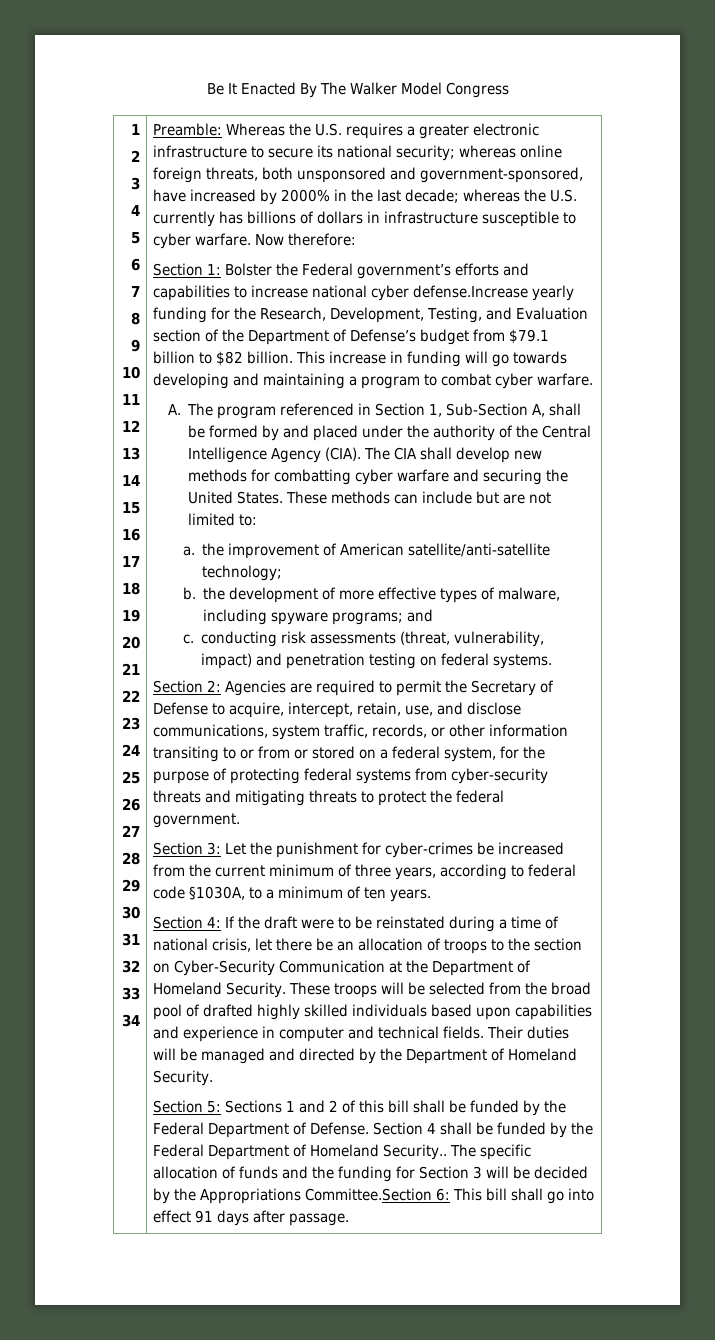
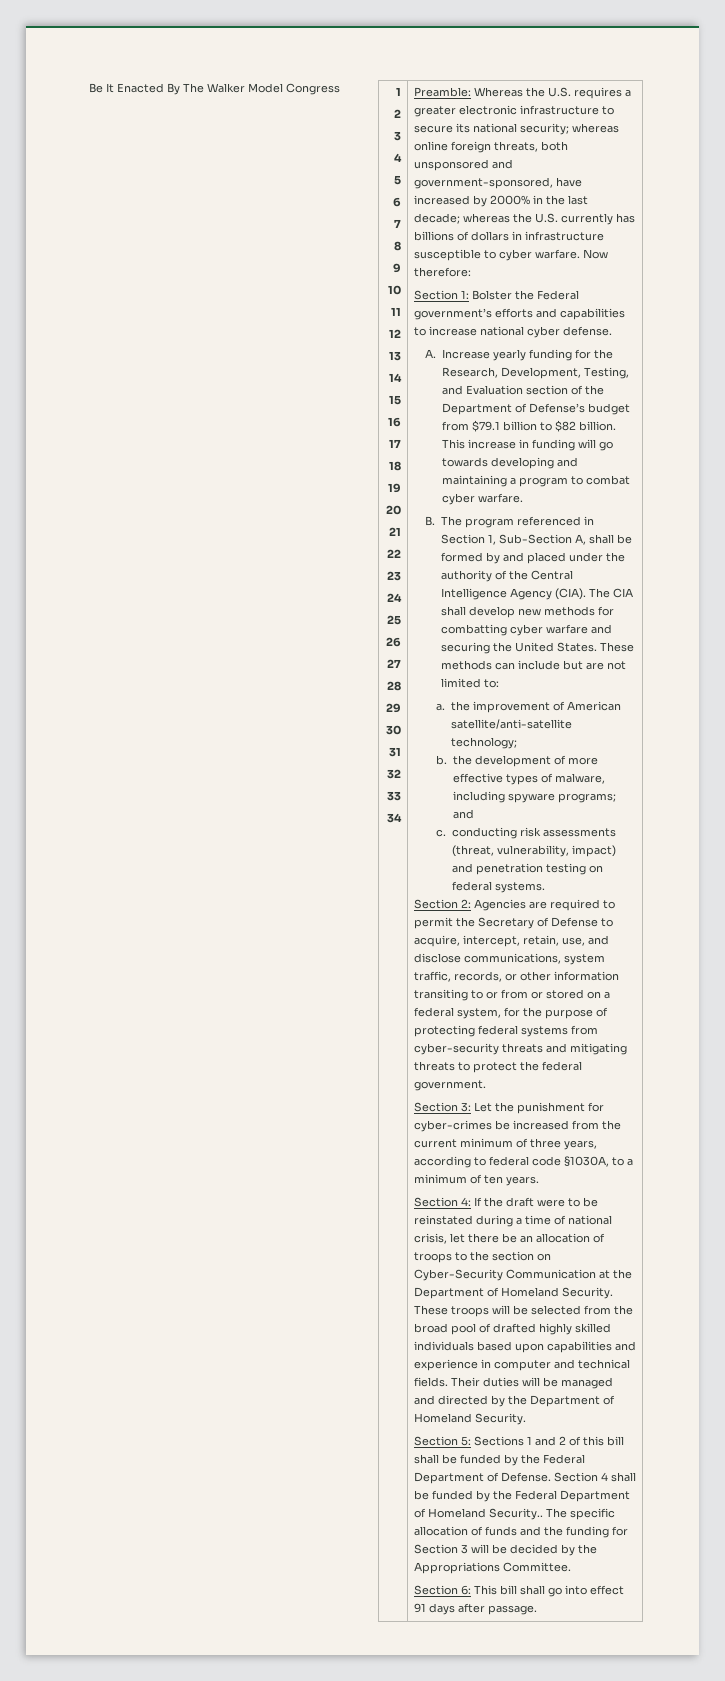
[413,285,529,298] defense.Increase -> [562,326,612,336] [425,349,490,359] defense. // A. Increase
[167,404,181,415] A. -> [425,516,436,526] B.
[305,1188,433,1201] Committee.Section -> [502,1562,571,1572] [413,1585,458,1595] Committee. // Section

